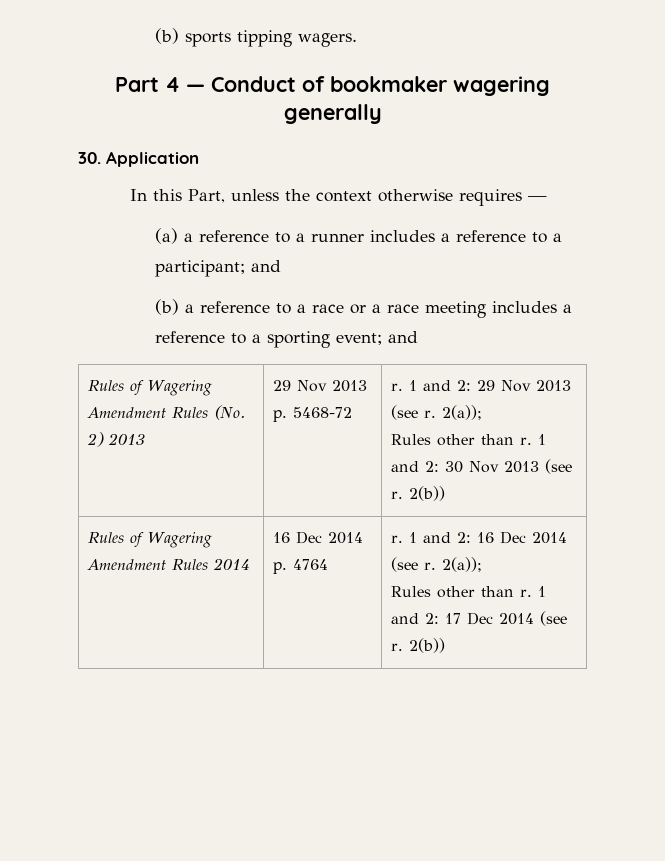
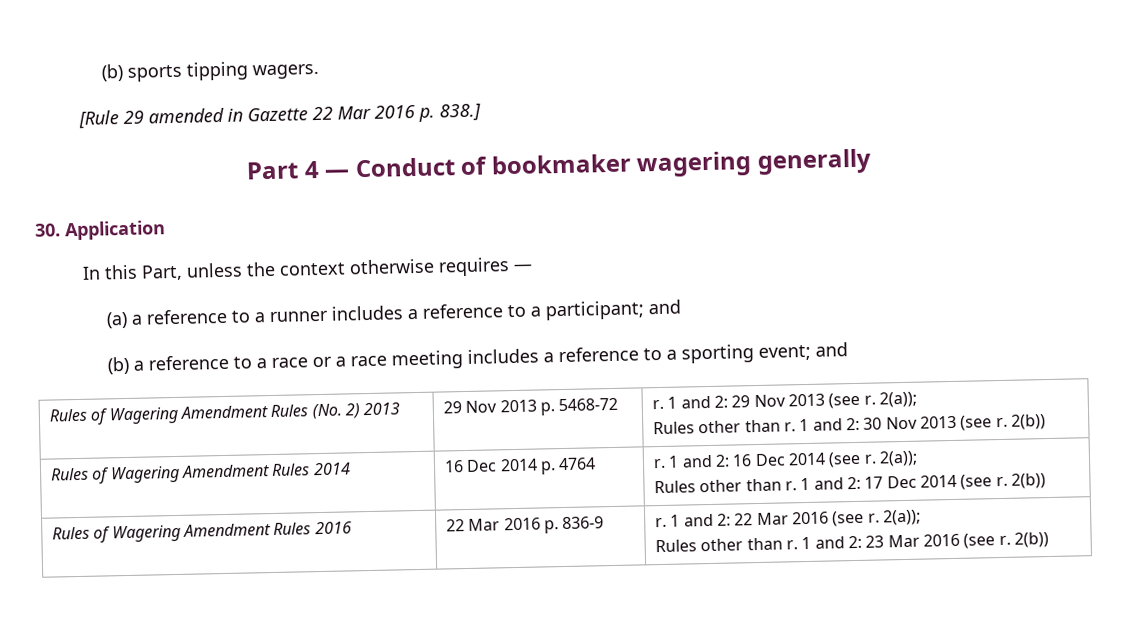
(358, 40) none -> [77,103,481,129] // [Rule 29 amended in Gazette 22 Mar 2016 p. 838.]
(445, 645) none -> [52,521,352,543] [446,516,605,534] [655,509,921,528] [655,532,1049,553] // Rules of Wagering Amendment Rules 2016 | 22 Mar 2016 p. 836-9 | r. 1 and 2: 22 Mar 2016 (see r. 2(a)); // Rules other than r. 1 and 2: 23 Mar 2016 (see r. 2(b))

